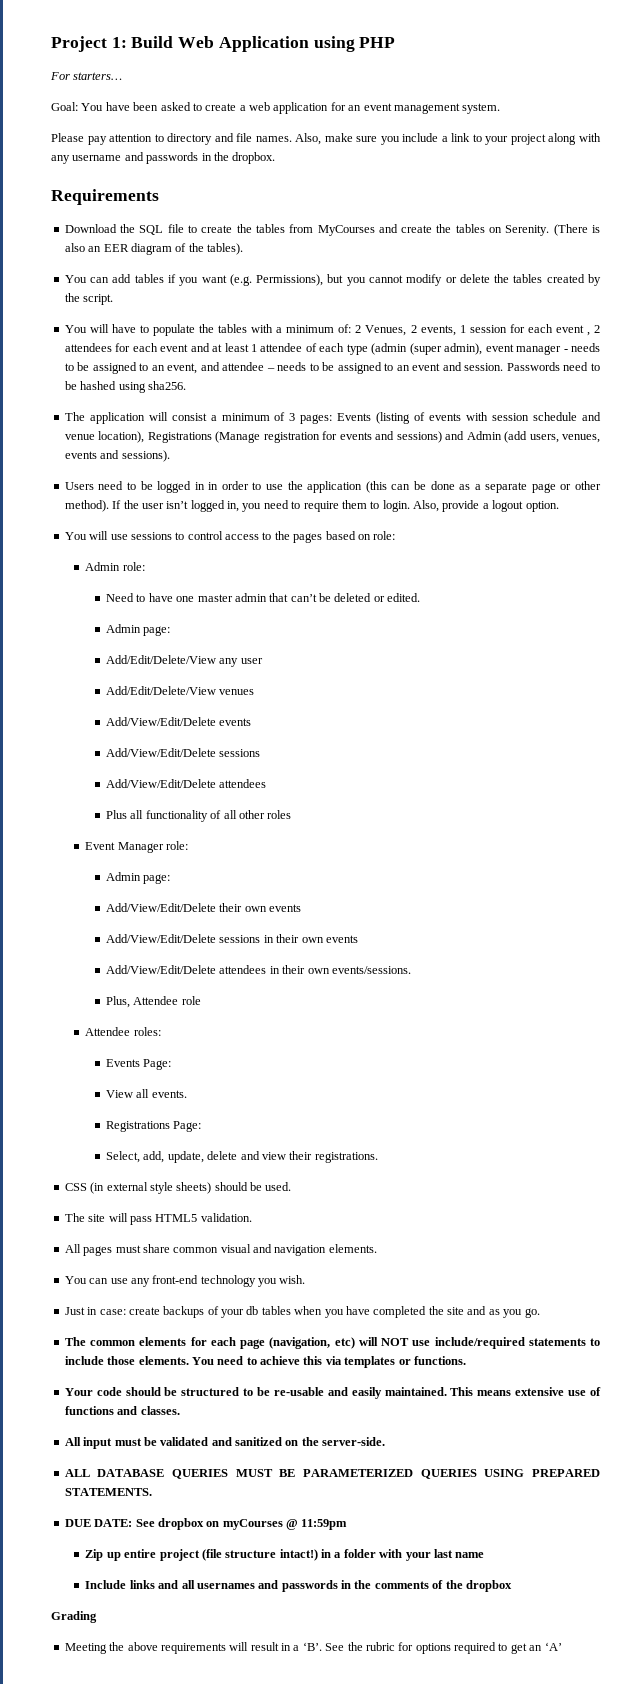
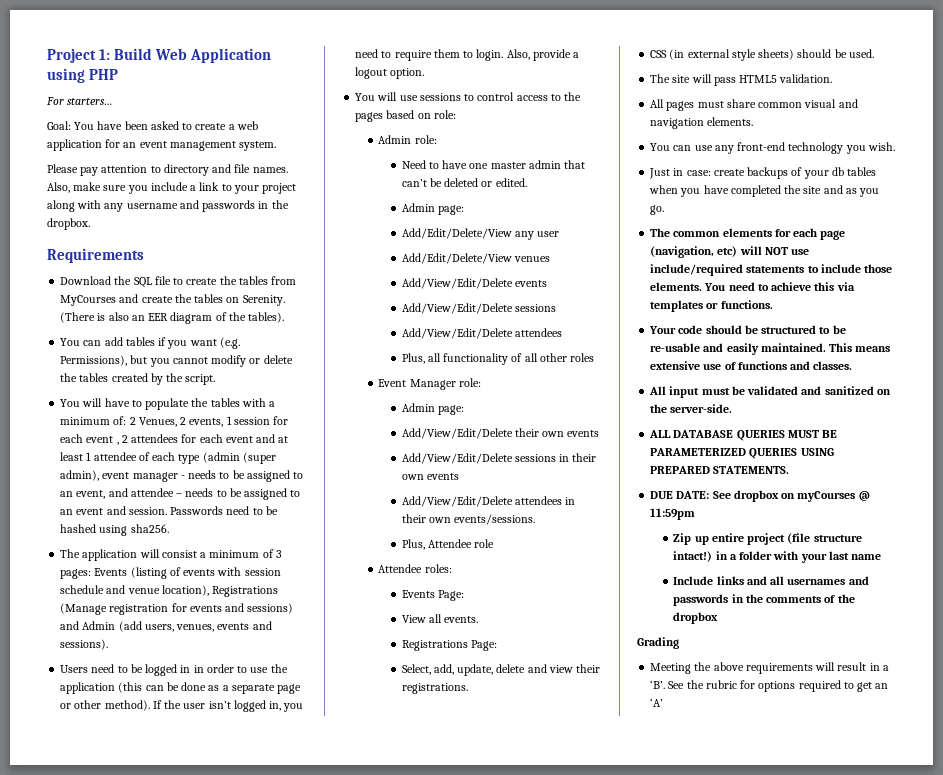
[106,810,128,819] Plus -> [401,353,425,364] Plus,

